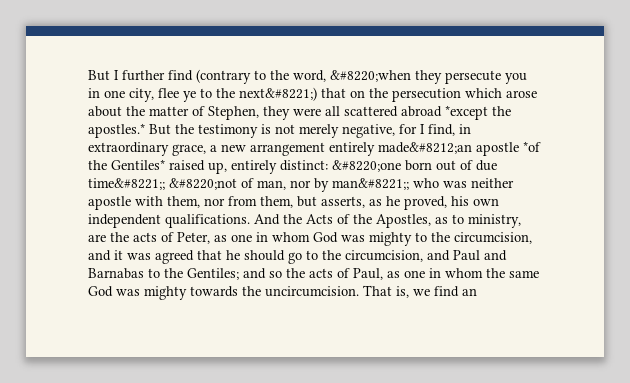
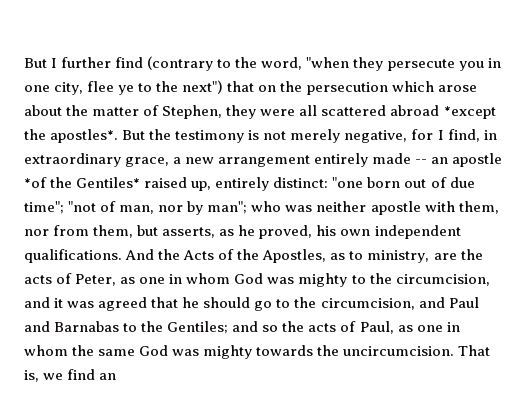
[330,70,411,82] &#8220;when -> [306,57,350,68] "when
[239,87,317,101] next&#8221;) -> [182,80,224,94] next")
[88,123,145,138] apostles.* -> [50,129,119,143] apostles*.
[378,142,472,154] made&#8212;an -> [372,153,449,164] made -- an
[332,160,401,172] &#8220;one -> [332,177,364,188] "one
[88,178,237,190] time&#8221;; &#8220;not -> [24,201,97,214] time"; "not
[332,178,409,190] man&#8221;; -> [207,201,248,214] man";

